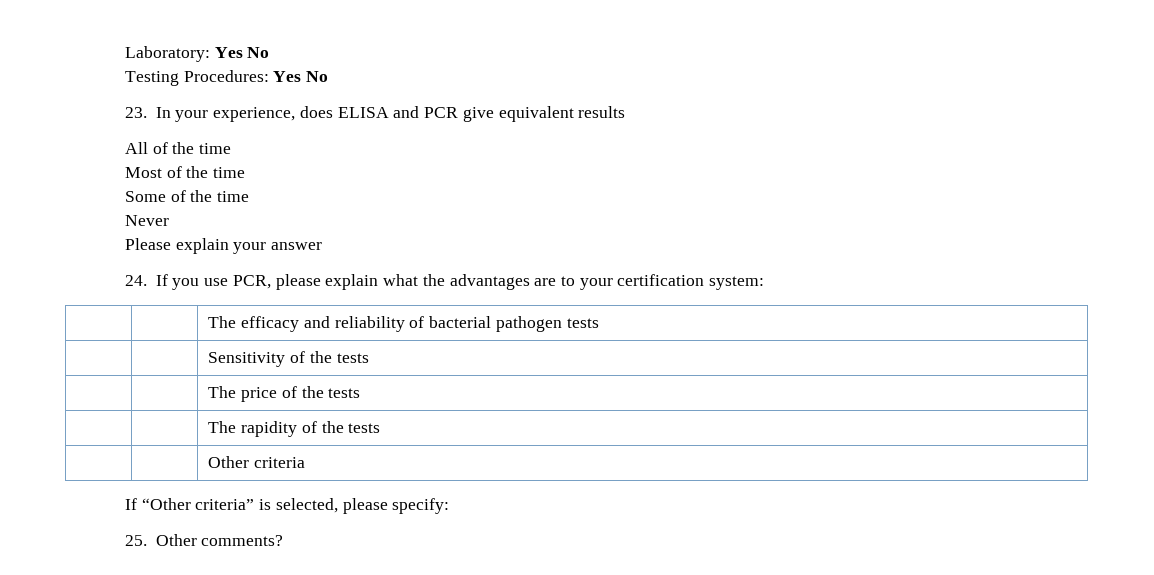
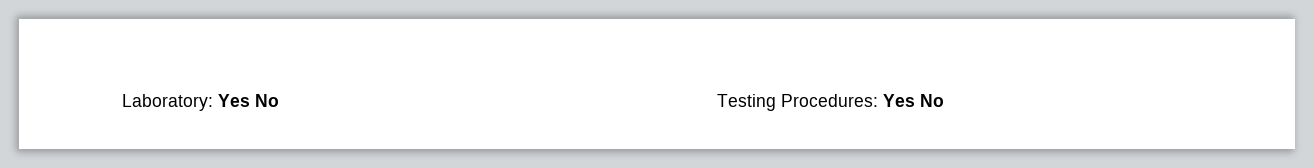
[124,106,626,122] [124,142,232,154] [124,166,246,178] [124,190,250,202] [124,215,169,226] [124,238,323,254] [124,274,765,290] [208,316,599,332] [208,351,369,367] [208,386,361,402] [208,421,381,437] [208,456,306,468] [124,498,450,514] [124,534,284,546] // 23. In your experience, does ELISA and PCR give equivalent results // All of the time // Most of the time // Some of the time // Never // Please explain your answer // 24. If you use PCR, please explain what the advantages are to your certification system: // | | The efficacy and reliability of bacterial pathogen tests // | | Sensitivity of the tests // | | The price of the tests // | | The rapidity of the tests // | | Other criteria // If “Other criteria” is selected, please specify: // 25. Other comments? -> (944, 100) none

